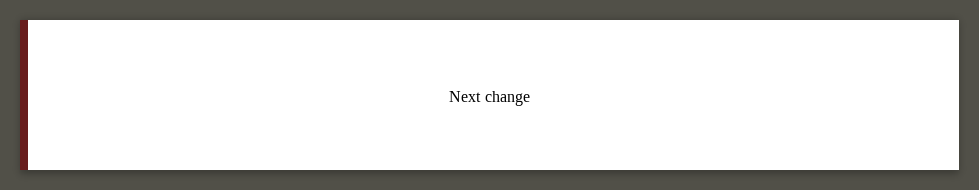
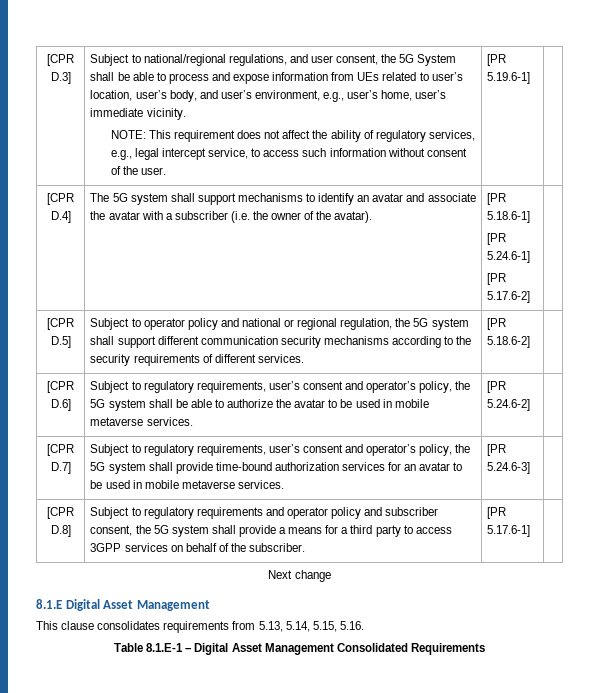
[449,91,530,106] Next change -> [47,54,74,66] [50,72,71,84] [90,54,457,66] [90,72,463,84] [90,90,447,102] [90,108,186,120] [110,130,475,142] [110,148,467,160] [110,166,167,175] [487,54,507,66] [487,72,531,84] [47,193,74,205] [50,211,71,223] [90,193,476,205] [90,211,373,223] [487,193,507,205] [487,211,531,223] [487,233,507,245] [487,251,531,263] [487,273,507,285] [487,291,531,303] [47,318,74,330] [50,336,71,348] [90,318,469,330] [90,336,472,348] [90,354,304,366] [487,318,507,330] [487,336,531,348] [47,381,74,393] [50,399,71,411] [90,381,471,393] [90,399,429,411] [90,417,193,426] [487,381,507,393] [487,399,531,411] [47,444,74,456] [50,462,71,474] [90,444,471,456] [90,462,463,474] [90,480,284,489] [487,444,507,456] [487,462,531,474] [47,507,74,519] [50,525,71,537] [90,507,439,519] [90,525,452,537] [90,543,306,552] [487,507,507,519] [487,525,531,537] [268,570,331,582] [36,599,210,611] [36,621,364,633] [114,643,485,655] [CPR D.3] | Subject to national/regional regulations, and user consent, the 5G System shall be able to process and expose information from UEs related to user’s location, user’s body, and user’s environment, e.g., user’s home, user’s immediate vicinity. // NOTE: This requirement does not affect the ability of regulatory services, e.g., legal intercept service, to access such information without consent of the user. | [PR 5.19.6-1] | // [CPR D.4] | The 5G system shall support mechanisms to identify an avatar and associate the avatar with a subscriber (i.e. the owner of the avatar). | [PR 5.18.6-1] // [PR 5.24.6-1] // [PR 5.17.6-2] | // [CPR D.5] | Subject to operator policy and national or regional regulation, the 5G system shall support different communication security mechanisms according to the security requirements of different services. | [PR 5.18.6-2] | // [CPR D.6] | Subject to regulatory requirements, user’s consent and operator’s policy, the 5G system shall be able to authorize the avatar to be used in mobile metaverse services. | [PR 5.24.6-2] | // [CPR D.7] | Subject to regulatory requirements, user’s consent and operator’s policy, the 5G system shall provide time-bound authorization services for an avatar to be used in mobile metaverse services. | [PR 5.24.6-3] | // [CPR D.8] | Subject to regulatory requirements and operator policy and subscriber consent, the 5G system shall provide a means for a third party to access 3GPP services on behalf of the subscriber. | [PR 5.17.6-1] | // Next change // 8.1.E Digital Asset Management // This clause consolidates requirements from 5.13, 5.14, 5.15, 5.16. // Table 8.1.E-1 – Digital Asset Management Consolidated Requirements

